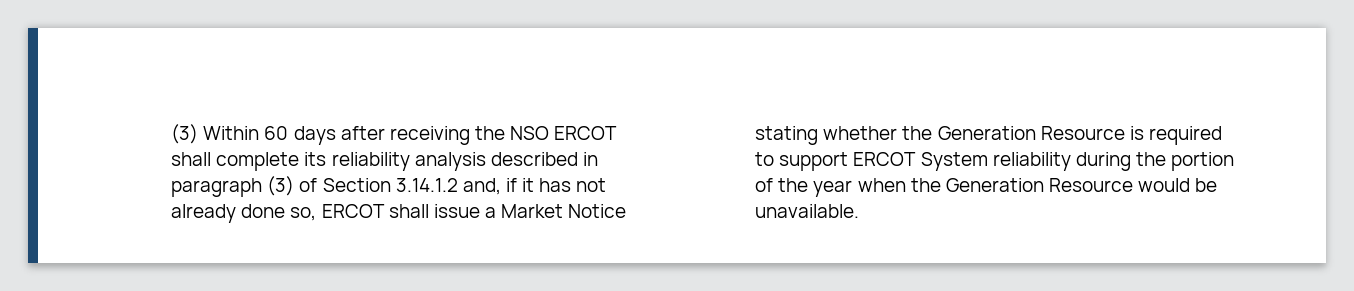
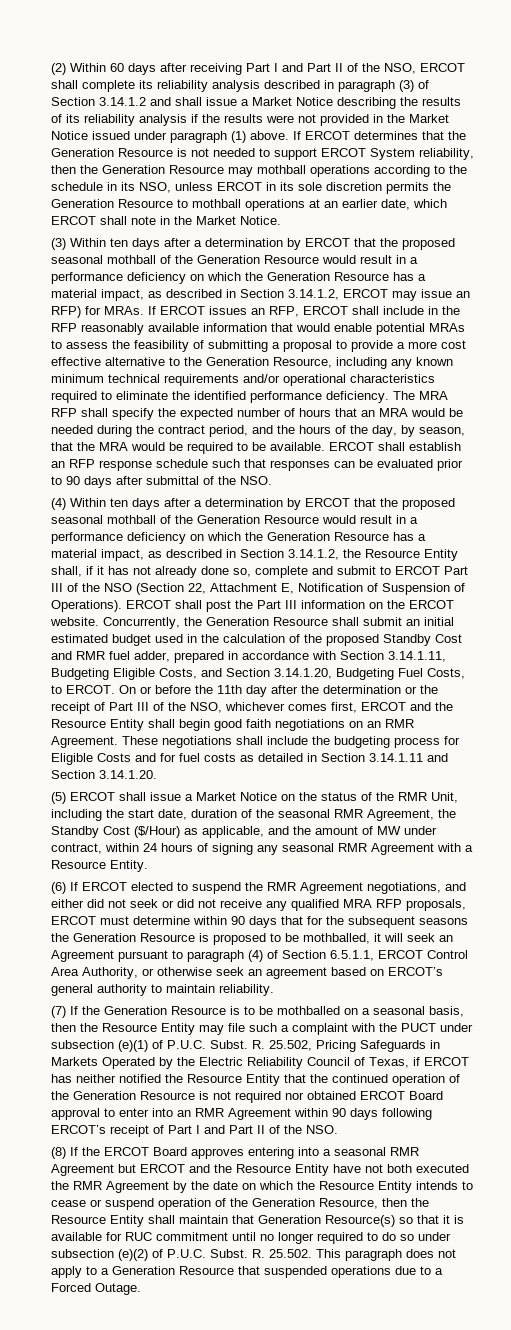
[171,124,199,144] (3) -> [51,63,67,75] (2)
[474,126,550,140] the NSO -> [246,63,417,74] Part I and Part II of the NSO,
[462,178,501,195] and, -> [150,97,462,109] [51,114,450,126] [51,131,467,143] [51,148,475,160] [51,165,468,177] [51,182,452,194] [51,199,448,211] [51,216,282,225] [51,238,456,250] [51,255,419,264] [51,272,427,284] [51,289,471,301] [51,306,461,318] [51,323,466,335] [51,340,467,352] [51,357,454,369] [51,374,436,386] [51,391,449,403] [51,408,464,420] [51,425,466,437] [51,442,462,454] [51,459,464,471] [51,476,273,488] [51,498,456,510] [51,515,419,524] [51,532,427,544] [51,549,459,561] [51,566,83,577] and shall issue a Market Notice describing the results of its reliability analysis if the results were not provided in the Market Notice issued under paragraph (1) above. If ERCOT determines that the Generation Resource is not needed to support ERCOT System reliability, then the Generation Resource may mothball operations according to the schedule in its NSO, unless ERCOT in its sole discretion permits the Generation Resource to mothball operations at an earlier date, which ERCOT shall note in the Market Notice. // (3) Within ten days after a determination by ERCOT that the proposed seasonal mothball of the Generation Resource would result in a performance deficiency on which the Generation Resource has a material impact, as described in Section 3.14.1.2, ERCOT may issue an RFP) for MRAs. If ERCOT issues an RFP, ERCOT shall include in the RFP reasonably available information that would enable potential MRAs to assess the feasibility of submitting a proposal to provide a more cost effective alternative to the Generation Resource, including any known minimum technical requirements and/or operational characteristics required to eliminate the identified performance deficiency. The MRA RFP shall specify the expected number of hours that an MRA would be needed during the contract period, and the hours of the day, by season, that the MRA would be required to be available. ERCOT shall establish an RFP response schedule such that responses can be evaluated prior to 90 days after submittal of the NSO. // (4) Within ten days after a determination by ERCOT that the proposed seasonal mothball of the Generation Resource would result in a performance deficiency on which the Generation Resource has a material impact, as described in Section 3.14.1.2, the Resource Entity shall,
(317, 214) none -> [255,566,469,578] [51,583,466,595] [51,600,455,612] [50,617,455,629] [51,634,463,646] [51,651,447,663] [51,668,466,680] [51,685,439,697] [51,702,454,714] [51,719,415,731] [51,736,461,748] [51,753,449,765] [51,770,158,779] [51,792,67,804] complete and submit to ERCOT Part III of the NSO (Section 22, Attachment E, Notification of Suspension of Operations). ERCOT shall post the Part III information on the ERCOT website. Concurrently, the Generation Resource shall submit an initial estimated budget used in the calculation of the proposed Standby Cost and RMR fuel adder, prepared in accordance with Section 3.14.1.11, Budgeting Eligible Costs, and Section 3.14.1.20, Budgeting Fuel Costs, to ERCOT. On or before the 11th day after the determination or the receipt of Part III of the NSO, whichever comes first, ERCOT and the Resource Entity shall begin good faith negotiations on an RMR Agreement. These negotiations shall include the budgeting process for Eligible Costs and for fuel costs as detailed in Section 3.14.1.11 and Section 3.14.1.20. // (5)
[755,126,1222,145] [755,152,1235,171] [755,178,1218,197] [755,204,860,218] stating whether the Generation Resource is required to support ERCOT System reliability during the portion of the year when the Generation Resource would be unavailable. -> [281,792,459,803] [51,809,457,821] [51,826,438,838] [51,843,474,855] [51,860,149,872] [51,882,467,894] [51,899,467,911] [51,916,469,928] [51,933,454,945] [51,950,469,962] [51,967,444,979] [51,984,275,996] [51,1006,465,1018] [51,1023,474,1035] [51,1040,441,1052] [51,1057,470,1069] [51,1074,461,1086] [51,1091,444,1103] [51,1108,433,1120] [51,1125,339,1137] [51,1147,420,1159] [51,1164,470,1176] [51,1181,474,1193] [51,1198,430,1210] [51,1215,465,1227] [51,1232,452,1244] [51,1249,457,1261] [51,1266,444,1278] [51,1283,142,1295] on the status of the RMR Unit, including the start date, duration of the seasonal RMR Agreement, the Standby Cost ($/Hour) as applicable, and the amount of MW under contract, within 24 hours of signing any seasonal RMR Agreement with a Resource Entity. // (6) If ERCOT elected to suspend the RMR Agreement negotiations, and either did not seek or did not receive any qualified MRA RFP proposals, ERCOT must determine within 90 days that for the subsequent seasons the Generation Resource is proposed to be mothballed, it will seek an Agreement pursuant to paragraph (4) of Section 6.5.1.1, ERCOT Control Area Authority, or otherwise seek an agreement based on ERCOT’s general authority to maintain reliability. // (7) If the Generation Resource is to be mothballed on a seasonal basis, then the Resource Entity may file such a complaint with the PUCT under subsection (e)(1) of P.U.C. Subst. R. 25.502, Pricing Safeguards in Markets Operated by the Electric Reliability Council of Texas, if ERCOT has neither notified the Resource Entity that the continued operation of the Generation Resource is not required nor obtained ERCOT Board approval to enter into an RMR Agreement within 90 days following ERCOT’s receipt of Part I and Part II of the NSO. // (8) If the ERCOT Board approves entering into a seasonal RMR Agreement but ERCOT and the Resource Entity have not both executed the RMR Agreement by the date on which the Resource Entity intends to cease or suspend operation of the Generation Resource, then the Resource Entity shall maintain that Generation Resource(s) so that it is available for RUC commitment until no longer required to do so under subsection (e)(2) of P.U.C. Subst. R. 25.502. This paragraph does not apply to a Generation Resource that suspended operations due to a Forced Outage.

